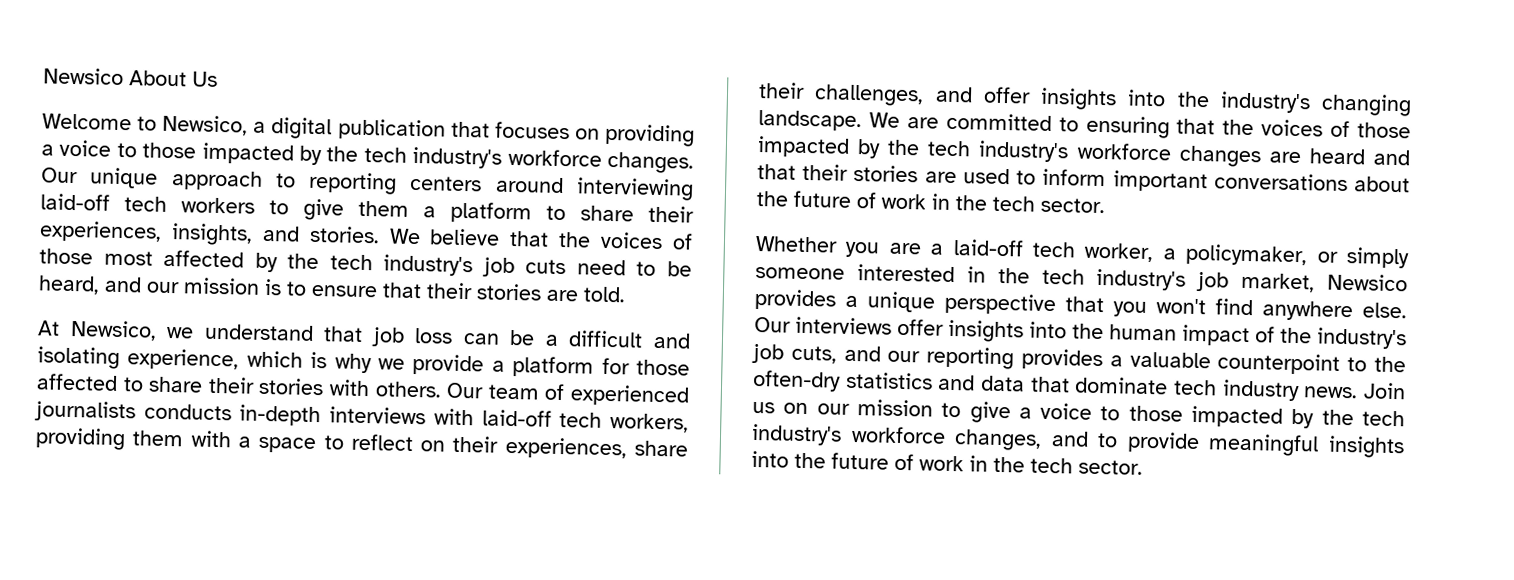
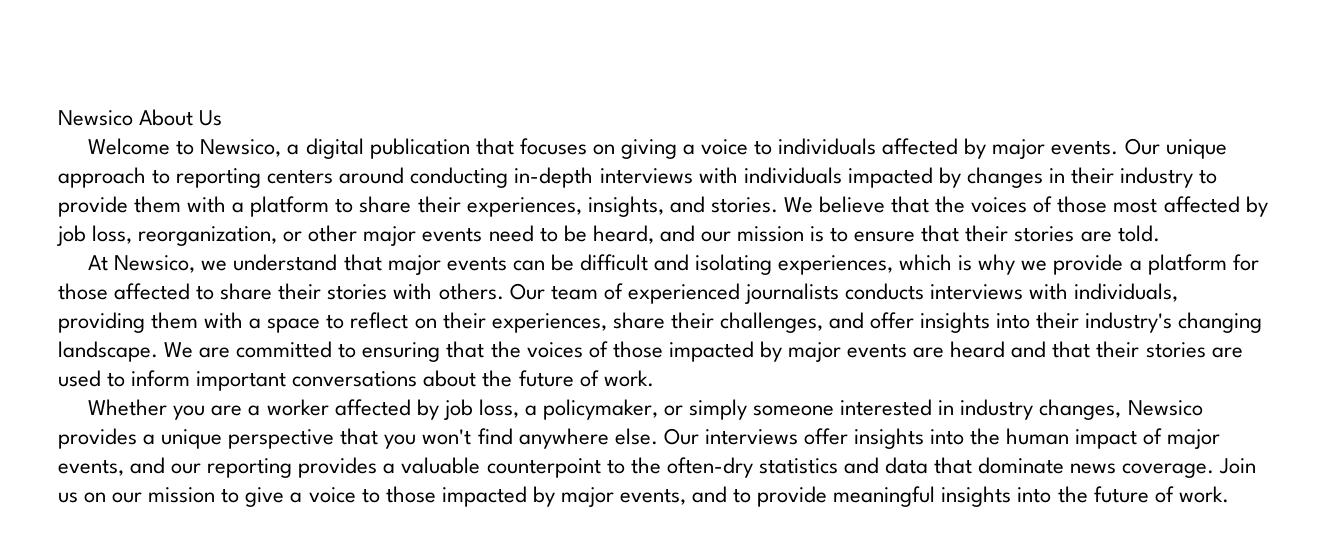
[603,123,695,147] [41,139,694,174] providing a voice to those impacted by the tech industry's workforce changes. -> [620,138,1119,159] giving a voice to individuals affected by major events.
[576,177,694,201] [40,193,409,221] interviewing laid-off tech workers to give them -> [410,167,1218,188] [58,196,227,217] conducting in-depth interviews with individuals impacted by changes in their industry to provide them with
[287,253,567,278] the tech industry's job cuts -> [56,225,483,246] job loss, reorganization, or other major events
[370,327,454,347] job loss -> [387,255,507,275] major events
[544,334,559,346] a -> (574, 262) none
[127,348,240,371] experience, -> [778,255,894,275] experiences,
[239,404,689,433] in-depth interviews with laid-off tech workers, -> [930,283,1179,302] interviews with individuals,
[1176,91,1210,108] the -> [1036,312,1080,329] their
[887,139,1262,168] the tech industry's workforce changes -> [787,342,908,362] major events
[881,193,1105,214] work in the tech sector. -> [603,370,654,387] work.
[952,238,1155,263] laid-off tech worker, -> [266,399,519,420] worker affected by job loss,
[997,267,1316,293] the tech industry's job market, -> [960,399,1122,420] industry changes,
[1280,327,1407,350] [751,343,837,364] the industry's job cuts, -> [1167,429,1221,449] [58,459,124,476] major events,
[1173,379,1359,402] tech industry news. -> [1070,463,1215,478] news coverage.
[1321,409,1405,427] [751,423,1043,451] the tech industry's workforce changes, -> [560,487,686,507] major events,
[919,455,1143,475] work in the tech sector. -> [1178,486,1229,503] work.

